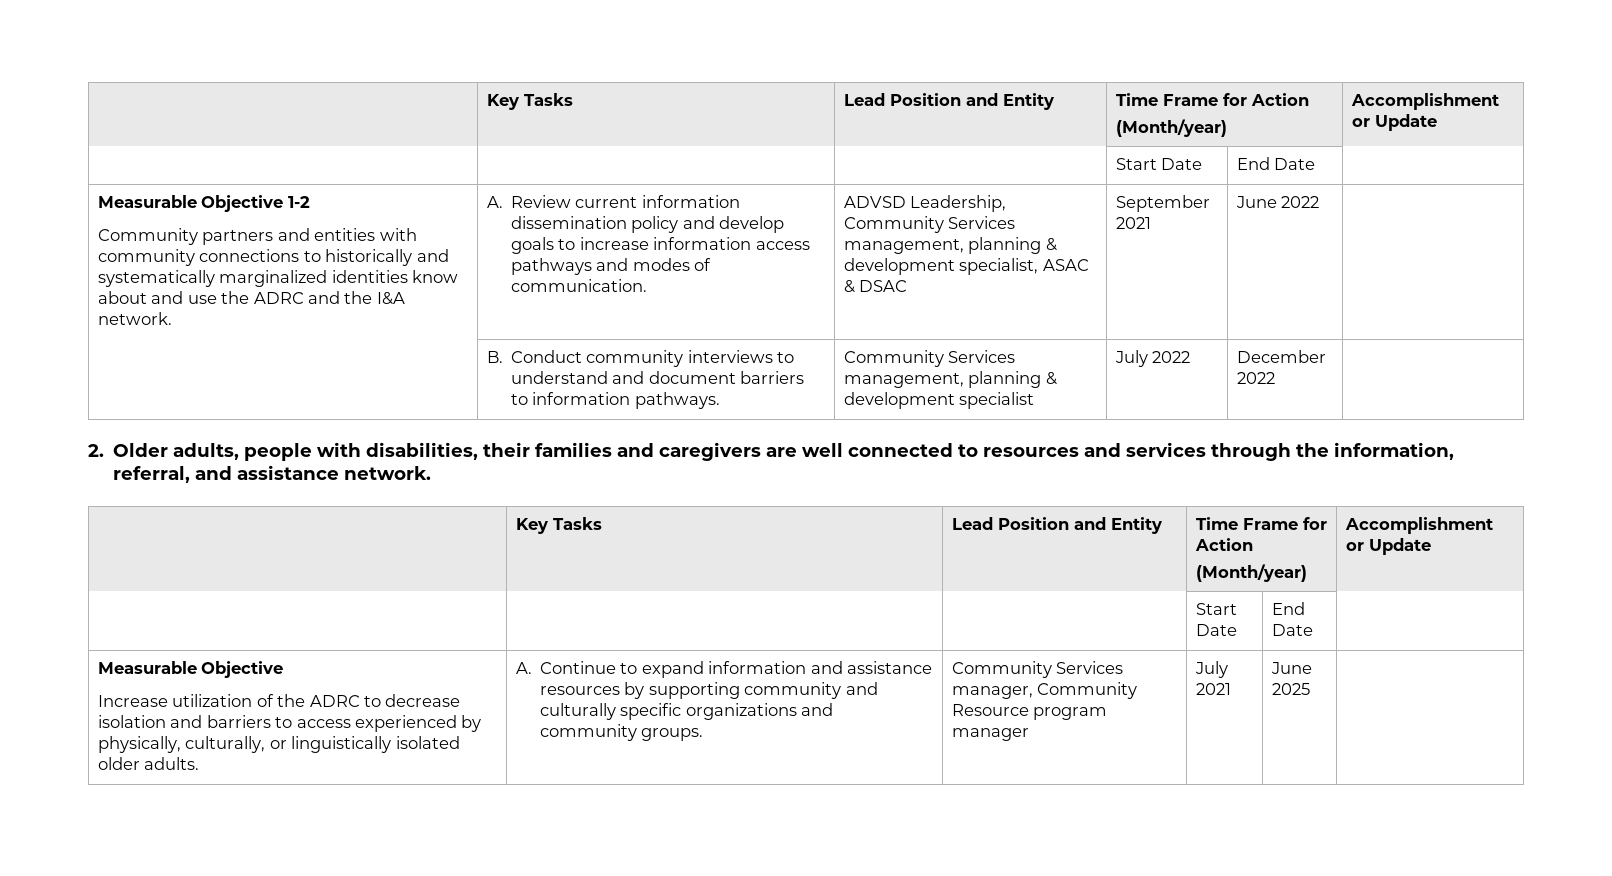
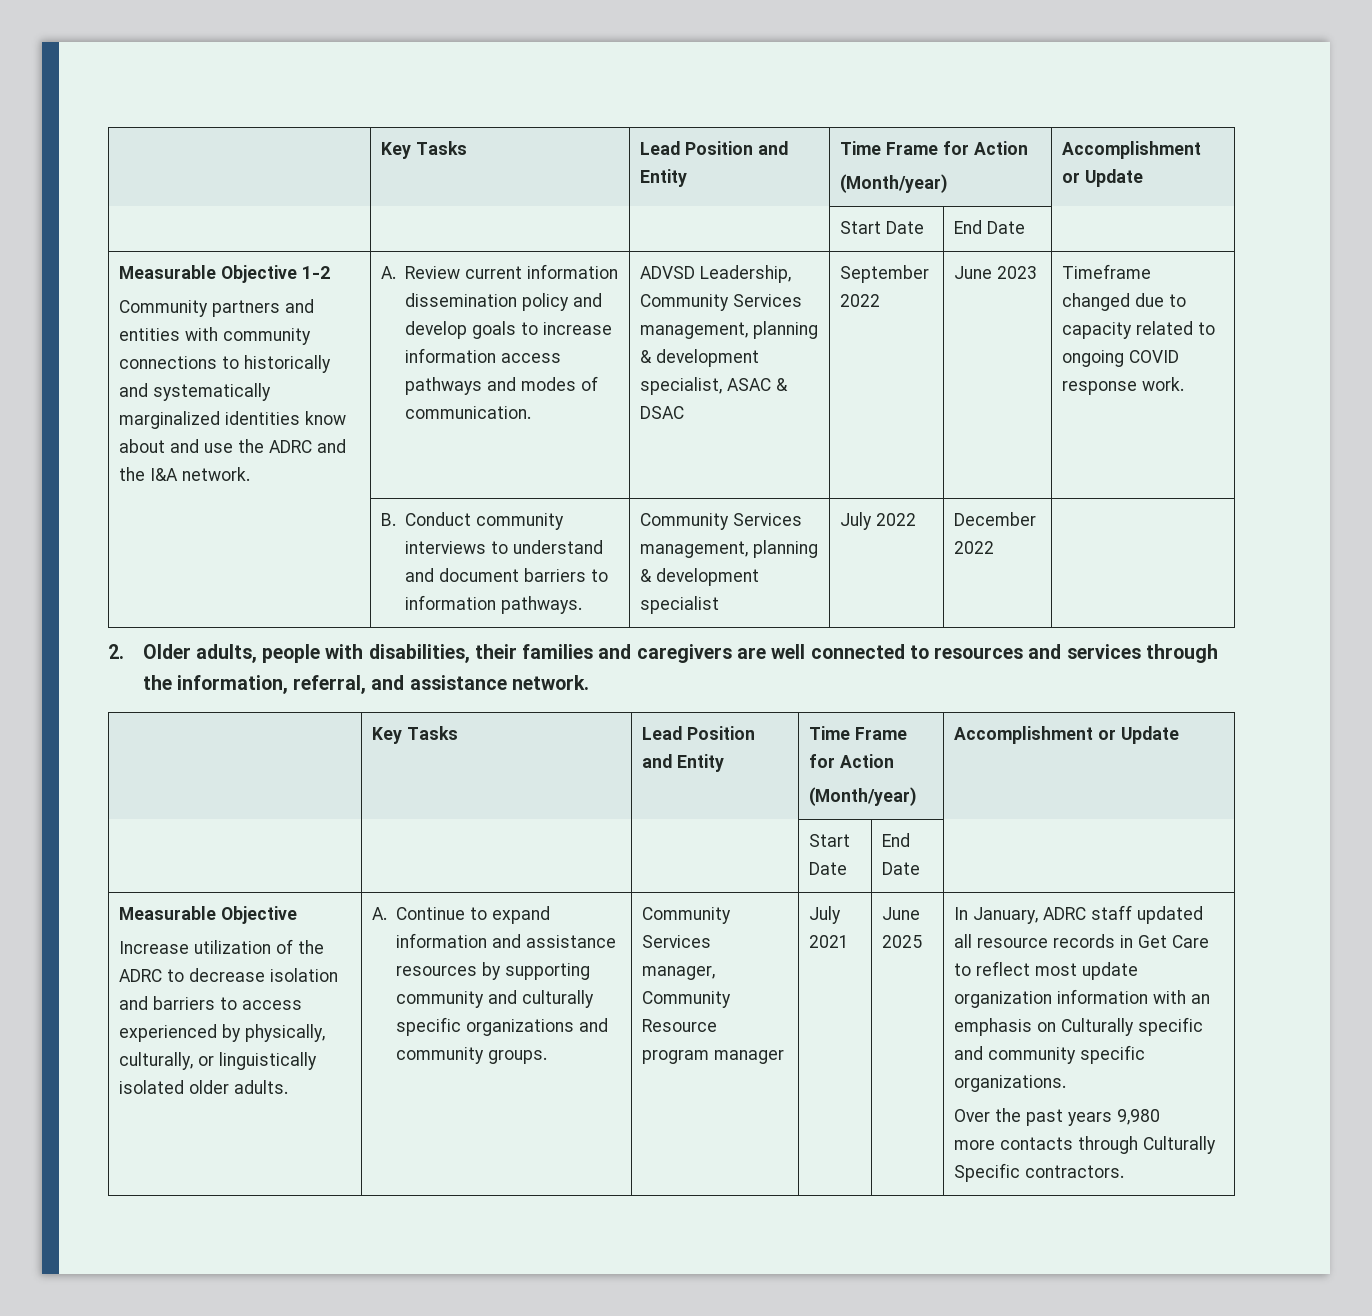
[1115,217,1151,229] [1235,196,1320,208] 2021 | June 2022 | -> [840,294,881,307] [954,266,1038,279] [1062,264,1152,279] [1062,293,1187,311] [1062,321,1216,339] [1062,350,1180,367] [1062,377,1185,395] 2022 | June 2023 | Timeframe changed due to capacity related to ongoing COVID response work.
(1310, 689) none -> [954,905,1204,924] [954,934,1210,948] [954,961,1139,980] [954,989,1211,1008] [954,1017,1204,1036] [954,1045,1146,1064] [954,1075,1067,1092] [954,1108,1161,1126] [954,1136,1217,1154] [954,1163,1125,1182] In January, ADRC staff updated all resource records in Get Care to reflect most update organization information with an emphasis on Culturally specific and community specific organizations. // Over the past years 9,980 // more contacts through Culturally Specific contractors.

